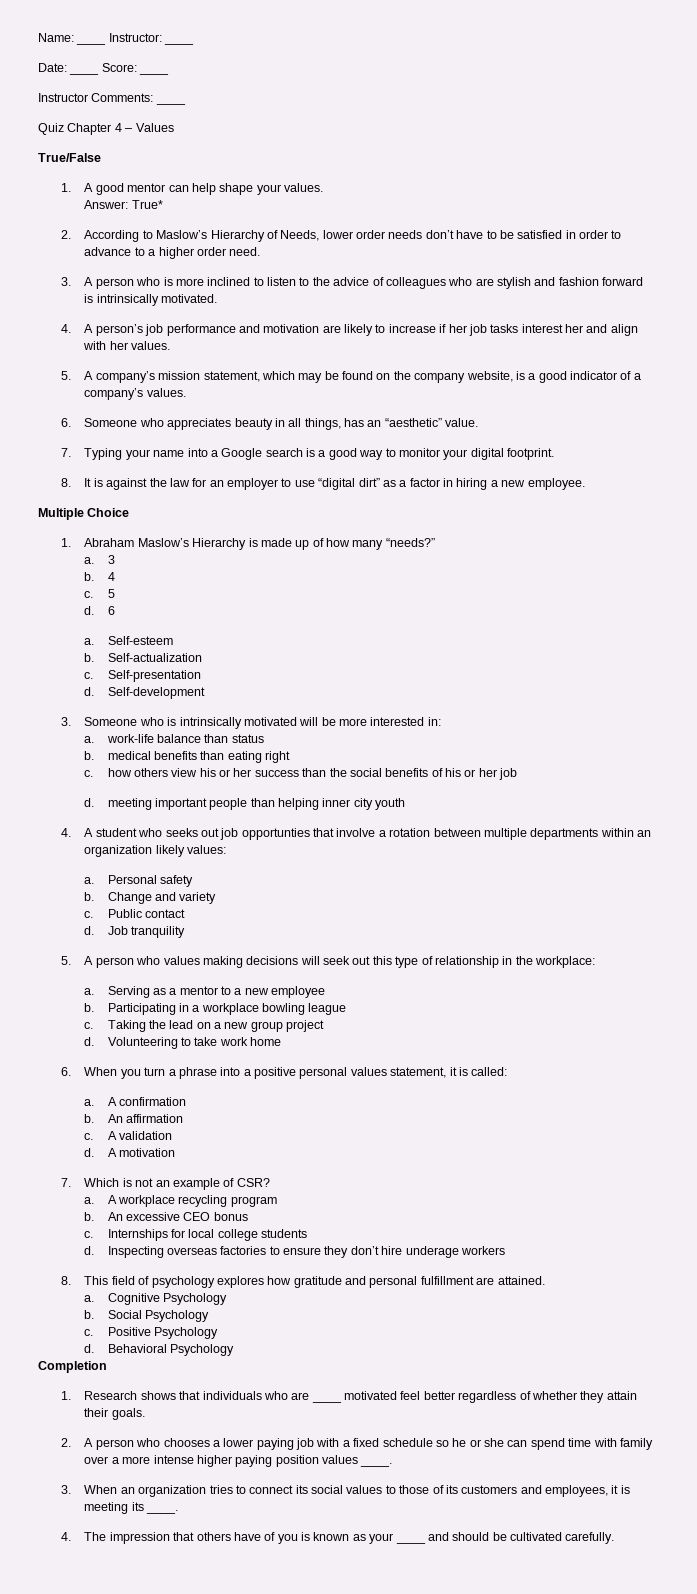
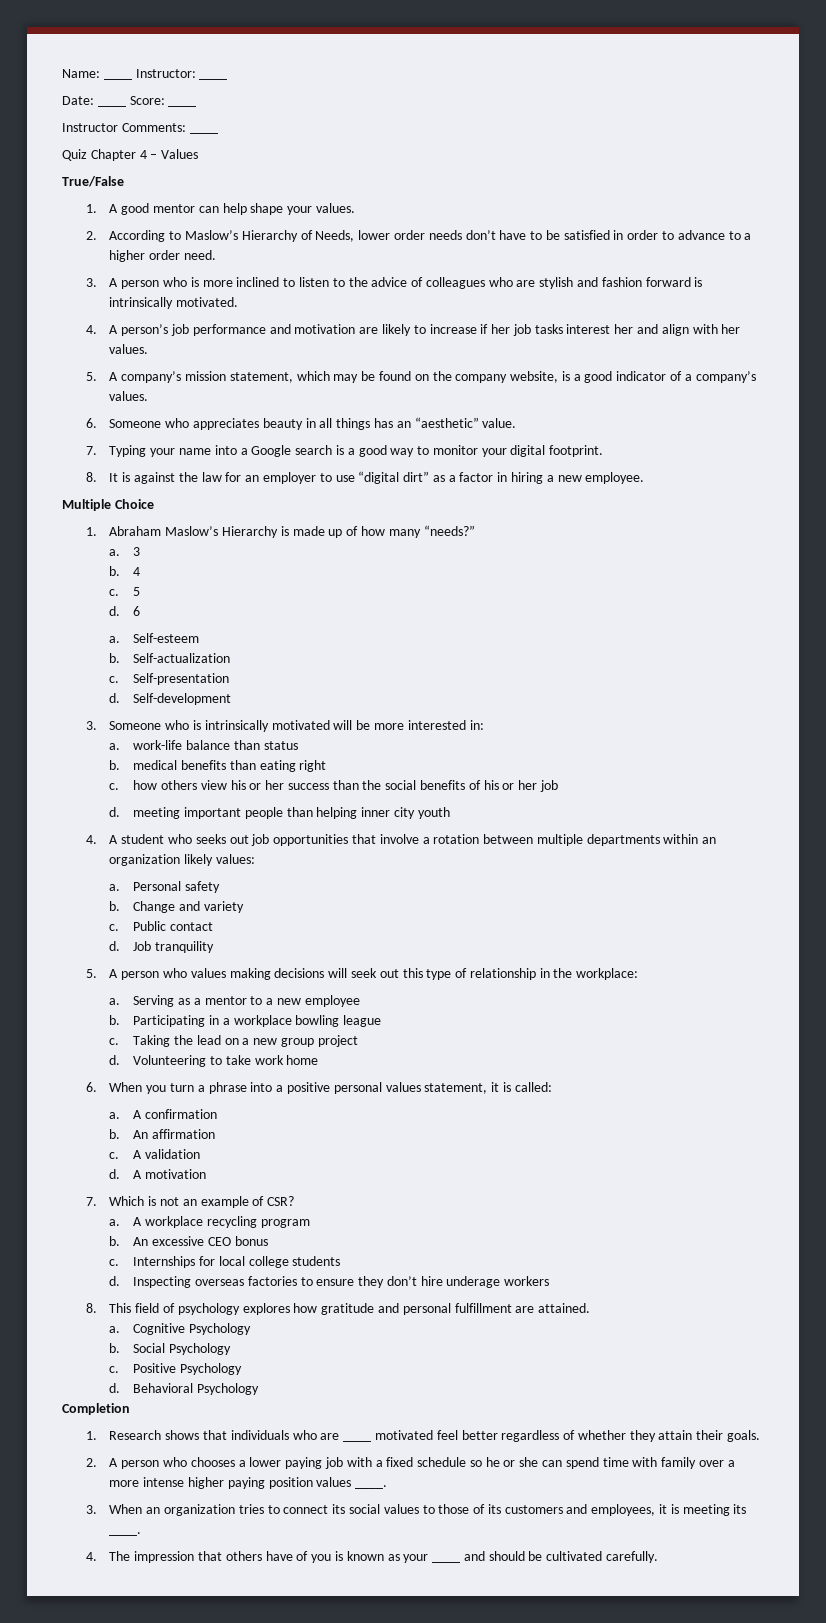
[84,200,163,209] // Answer: True* -> (355, 208) none
[304,418,341,430] things, -> [336,418,371,430] things
[241,828,310,840] opportunties -> [273,834,349,846] opportunities

